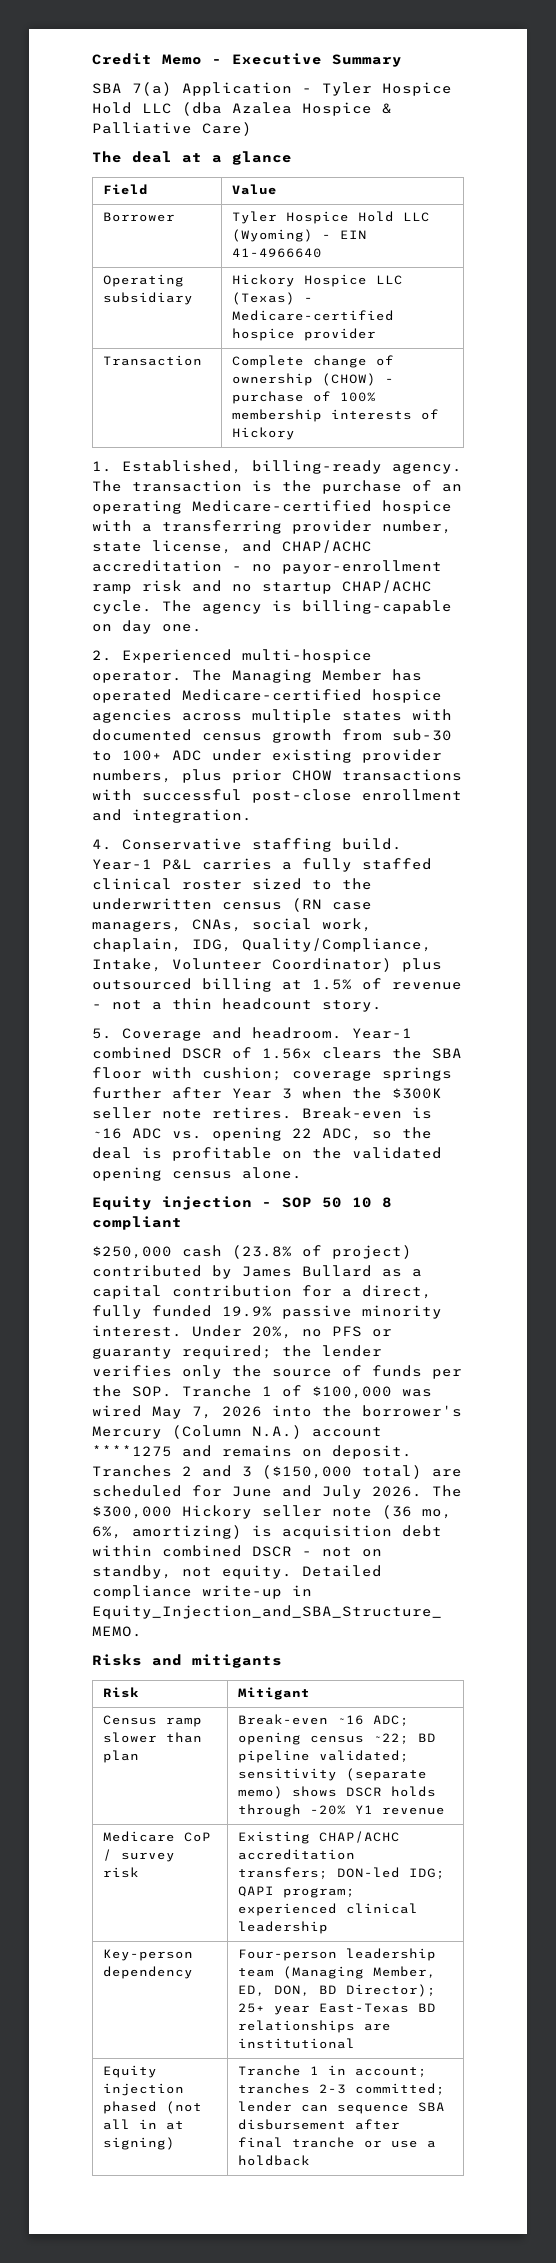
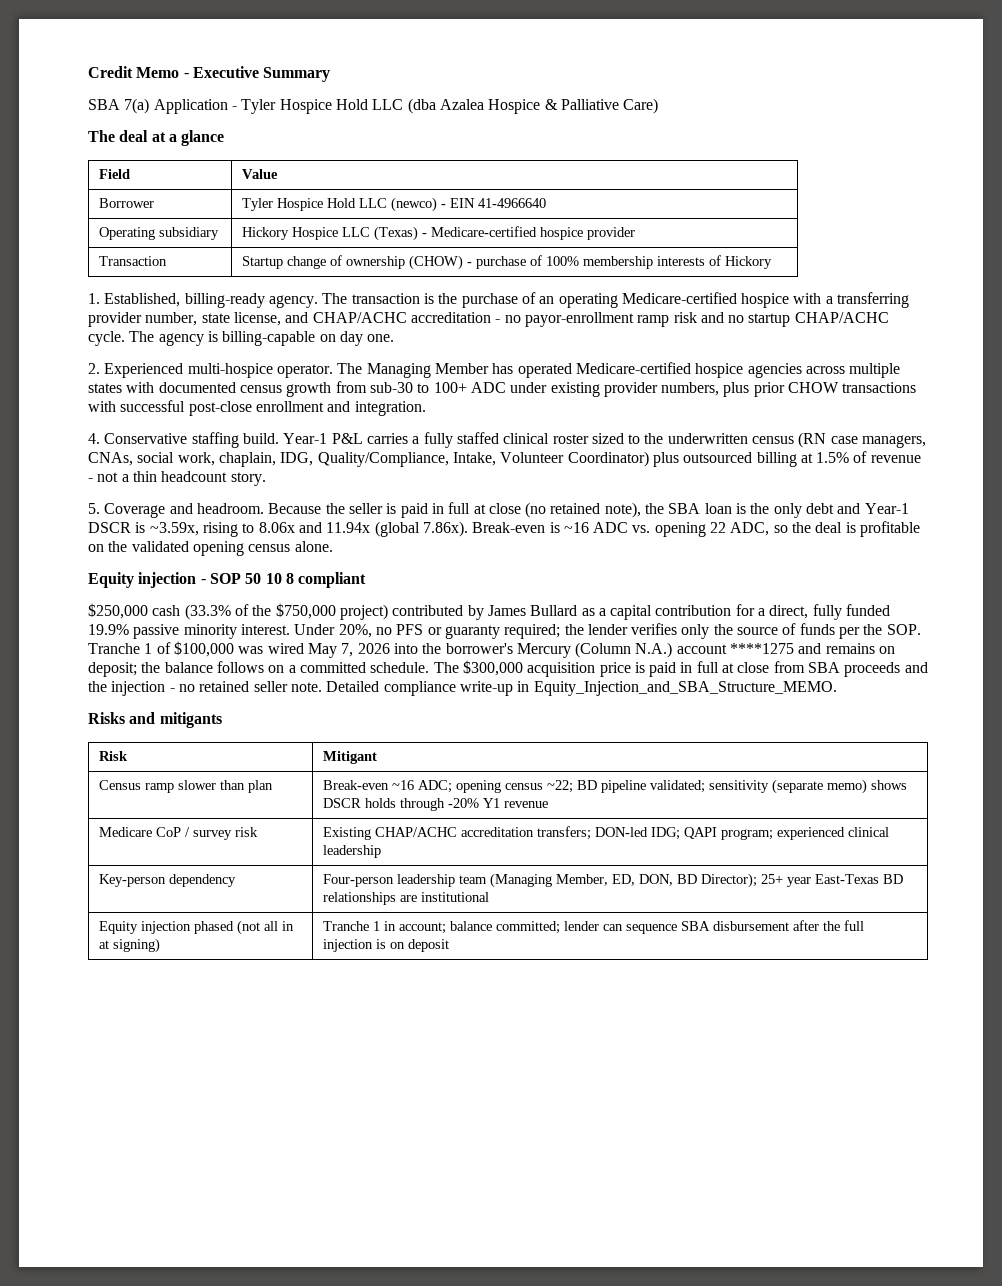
[231,229,313,242] (Wyoming) -> [391,197,438,212] (newco)
[231,355,304,368] Complete -> [242,256,284,269] Startup
[352,1028,412,1039] [92,1047,462,1059] [92,1067,452,1081] [92,1087,442,1099] [92,1107,292,1119] Year-1 combined DSCR of 1.56x clears the SBA floor with cushion; coverage springs further after Year 3 when the $300K seller note retires. -> [268,502,909,518] [88,521,468,537] Because the seller is paid in full at close (no retained note), the SBA loan is the only debt and Year-1 DSCR is ~3.59x, rising to 8.06x and 11.94x (global 7.86x).
[232,1245,322,1259] (23.8% of -> [184,603,336,620] (33.3% of the $750,000
[332,1445,412,1459] [92,1465,462,1479] [92,1485,462,1499] [92,1505,452,1519] [92,1525,442,1539] [92,1545,382,1557] [92,1565,292,1579] deposit. Tranches 2 and 3 ($150,000 total) are scheduled for June and July 2026. The $300,000 Hickory seller note (36 mo, 6%, amortizing) is acquisition debt within combined DSCR - not on standby, not equity. -> [88,660,928,677] [88,681,322,696] deposit; the balance follows on a committed schedule. The $300,000 acquisition price is paid in full at close from SBA proceeds and the injection - no retained seller note.
[237,2083,346,2094] tranches 2-3 -> [450,921,493,931] balance
[237,2137,436,2148] [237,2155,310,2166] final tranche or use a holdback -> [823,920,865,931] [323,939,450,952] the full injection is on deposit

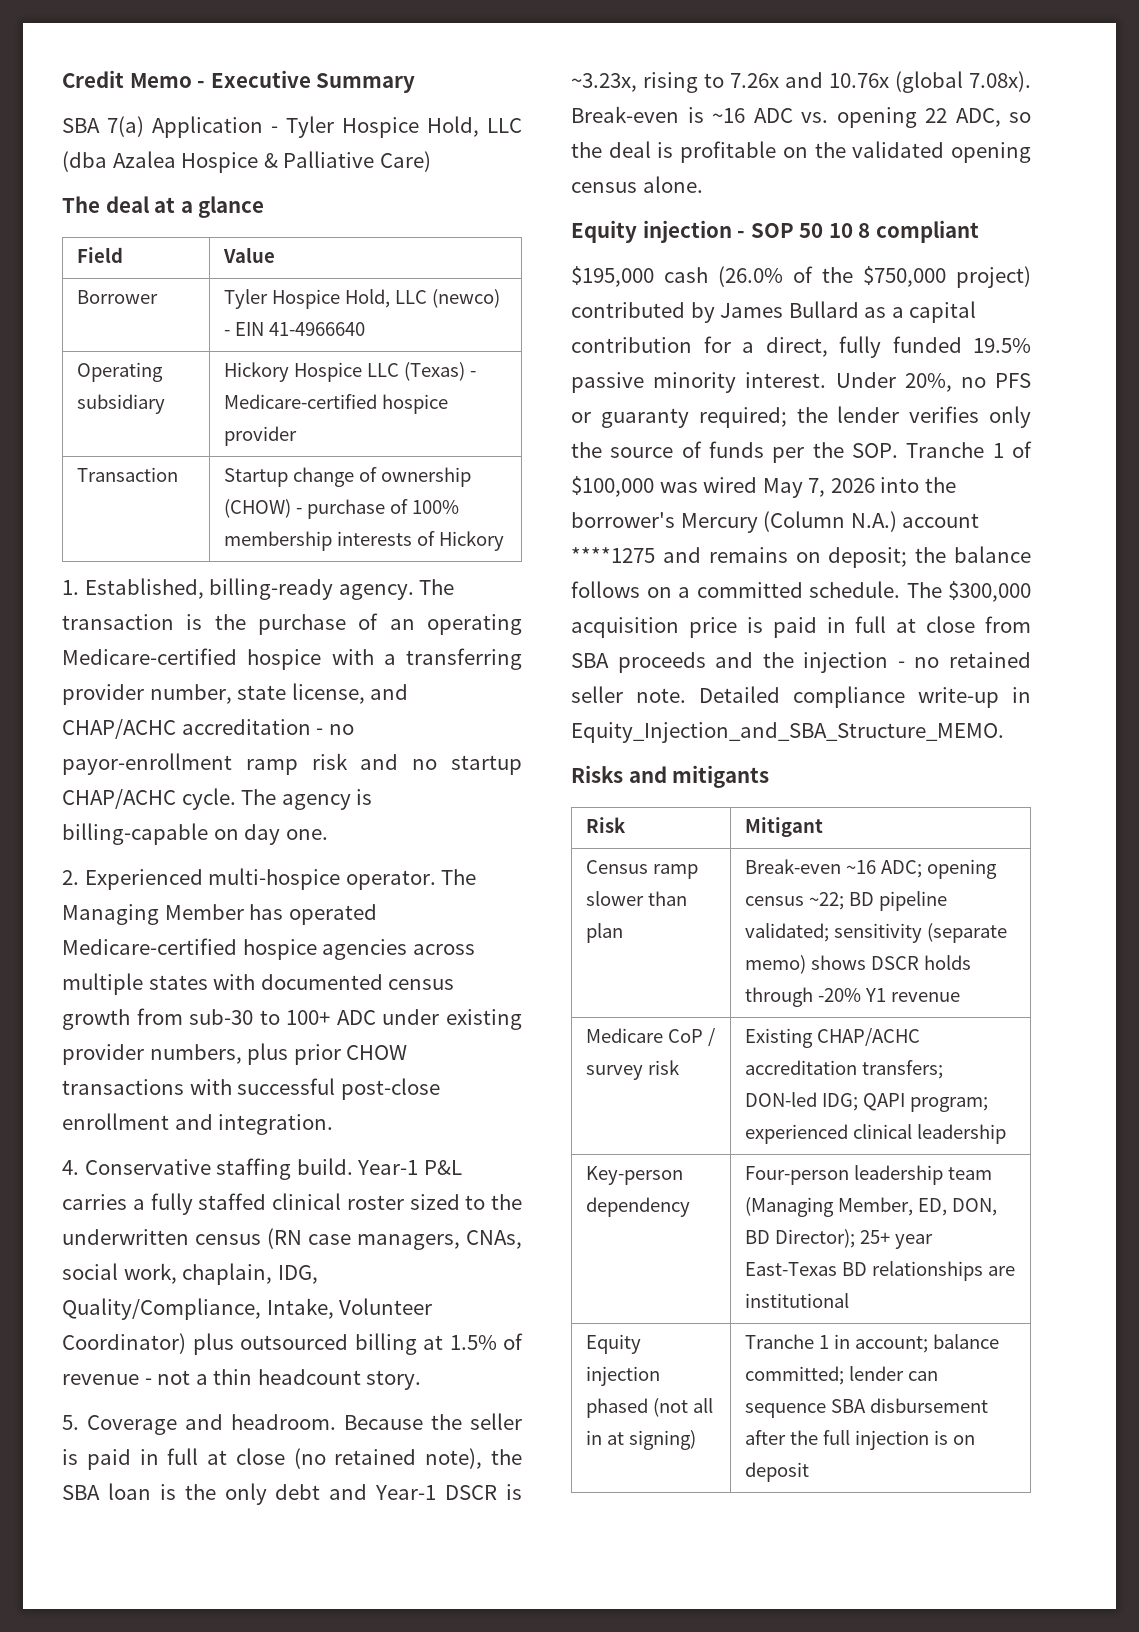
[335,99,368,110] Hold -> [427,116,479,137] Hold,
[327,198,357,208] Hold -> [345,289,391,308] Hold,
[149,522,199,536] ~3.59x, -> [571,73,637,92] ~3.23x,
[258,521,468,537] 8.06x and 11.94x (global 7.86x). -> [730,71,1031,93] 7.26x and 10.76x (global 7.08x).
[88,603,231,620] $250,000 cash (33.3% -> [571,266,783,287] $195,000 cash (26.0%
[88,624,129,635] 19.9% -> [973,338,1031,353] 19.5%

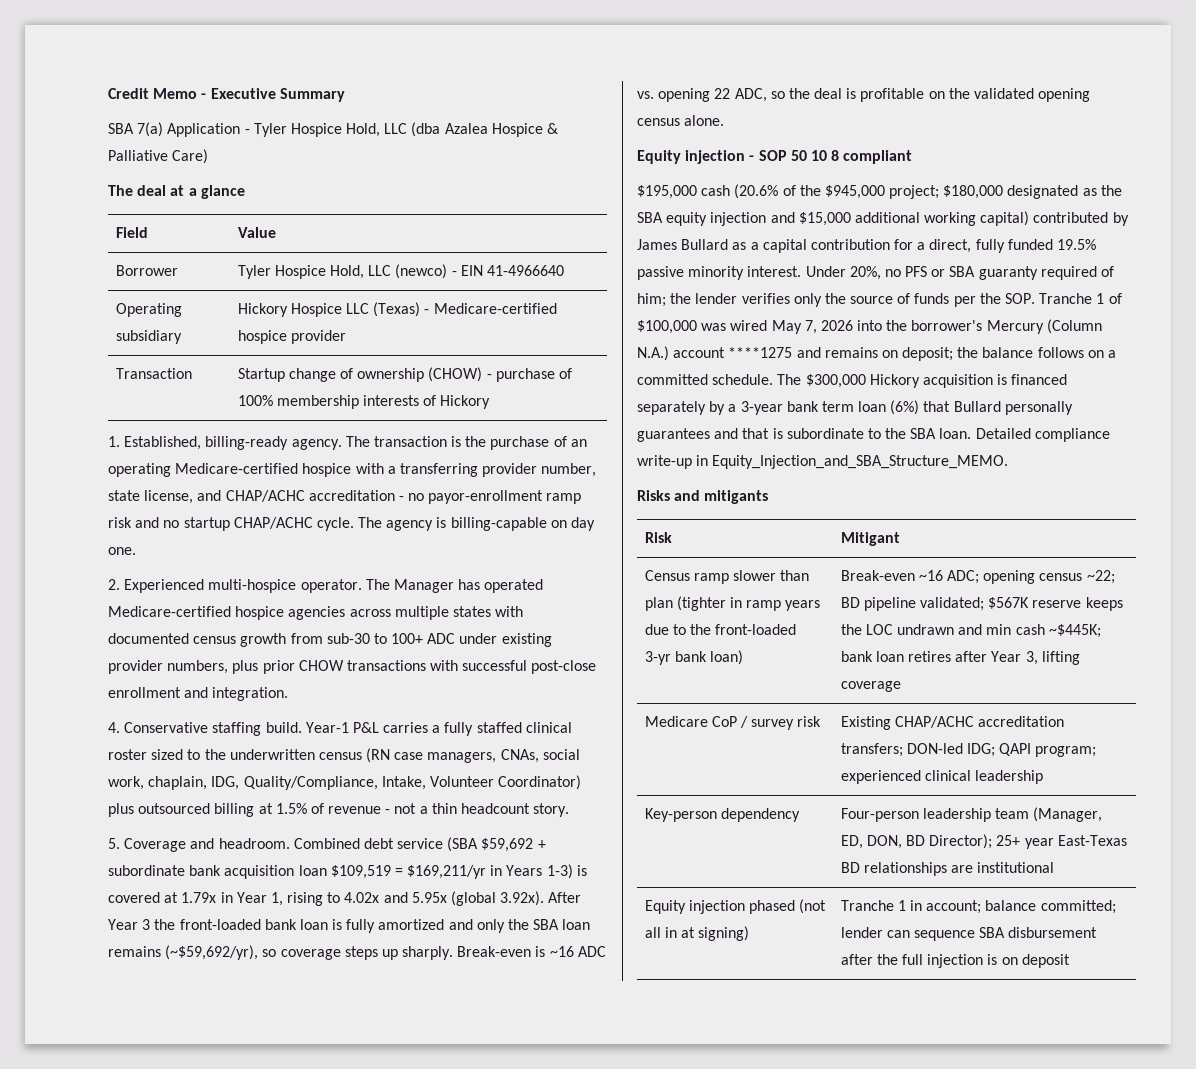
[62,904,244,925] Managing Member -> [393,579,454,593] Manager
[344,1413,522,1430] [62,1448,522,1470] [62,1483,523,1505] [571,71,1031,93] Because the seller is paid in full at close (no retained note), the SBA loan is the only debt and Year-1 DSCR is ~3.23x, rising to 7.26x and 10.76x (global 7.08x). -> [293,837,546,852] [108,864,587,879] [108,891,582,906] [108,919,591,933] [108,945,454,960] Combined debt service (SBA $59,692 + subordinate bank acquisition loan $109,519 = $169,211/yr in Years 1-3) is covered at 1.79x in Year 1, rising to 4.02x and 5.95x (global 3.92x). After Year 3 the front-loaded bank loan is fully amortized and only the SBA loan remains (~$59,692/yr), so coverage steps up sharply.
[718,266,783,287] (26.0% -> [734,184,779,199] (20.6%
[863,266,1031,288] $750,000 project) -> [824,185,1122,199] [637,211,1030,226] $945,000 project; $180,000 designated as the SBA equity injection and $15,000 additional working capital)
[600,407,787,428] guaranty required; -> [949,266,1115,280] [637,293,666,307] SBA guaranty required of him;
[571,616,1031,638] [571,652,1031,673] [571,686,686,703] acquisition price is paid in full at close from SBA proceeds and the injection - no retained seller note. -> [869,374,1068,388] [637,400,1073,415] [637,428,972,442] Hickory acquisition is financed separately by a 3-year bank term loan (6%) that Bullard personally guarantees and that is subordinate to the SBA loan.
(624, 933) none -> [676,596,821,611] [644,624,797,635] [644,650,744,665] (tighter in ramp years due to the front-loaded 3-yr bank loan)
[834,923,1008,943] [745,955,972,974] [745,987,961,1007] sensitivity (separate memo) shows DSCR holds through -20% Y1 revenue -> [988,597,1123,611] [840,624,1101,638] [840,651,1080,665] [840,681,901,692] $567K reserve keeps the LOC undrawn and min cash ~$445K; bank loan retires after Year 3, lifting coverage
[745,1197,914,1217] (Managing Member, -> [1033,807,1103,822] (Manager,

